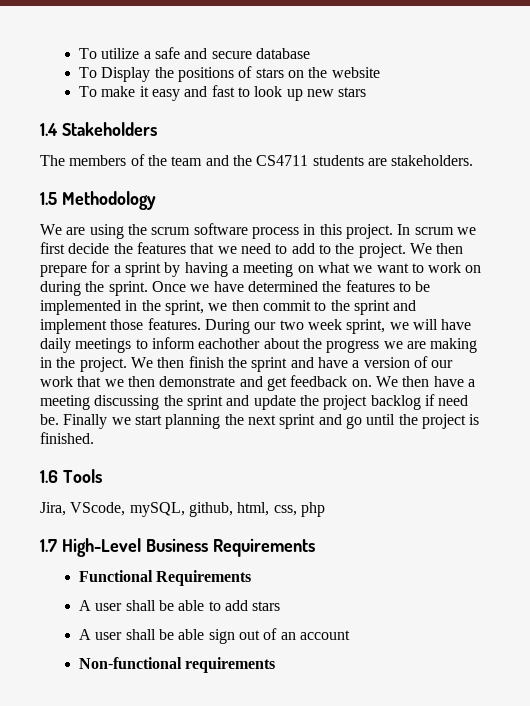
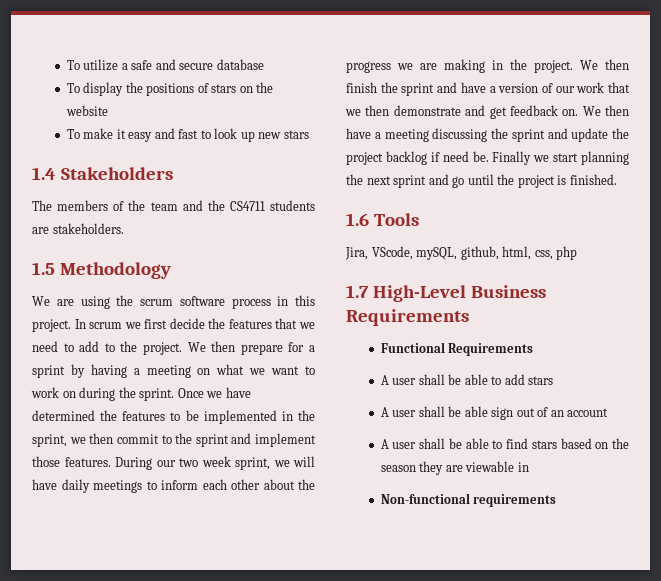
[101,67,151,82] Display -> [83,82,124,96] display
[198,338,261,349] eachother -> [202,479,260,490] each other
(351, 635) none -> [380,438,629,449] [380,461,529,475] // A user shall be able to find stars based on the season they are viewable in

